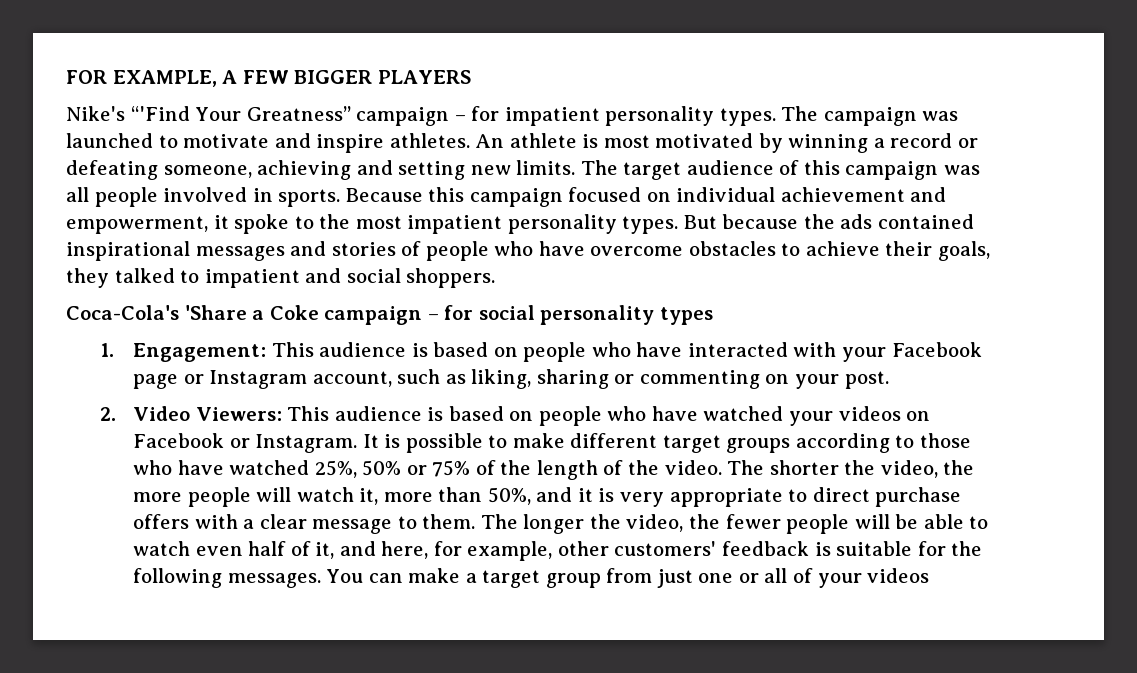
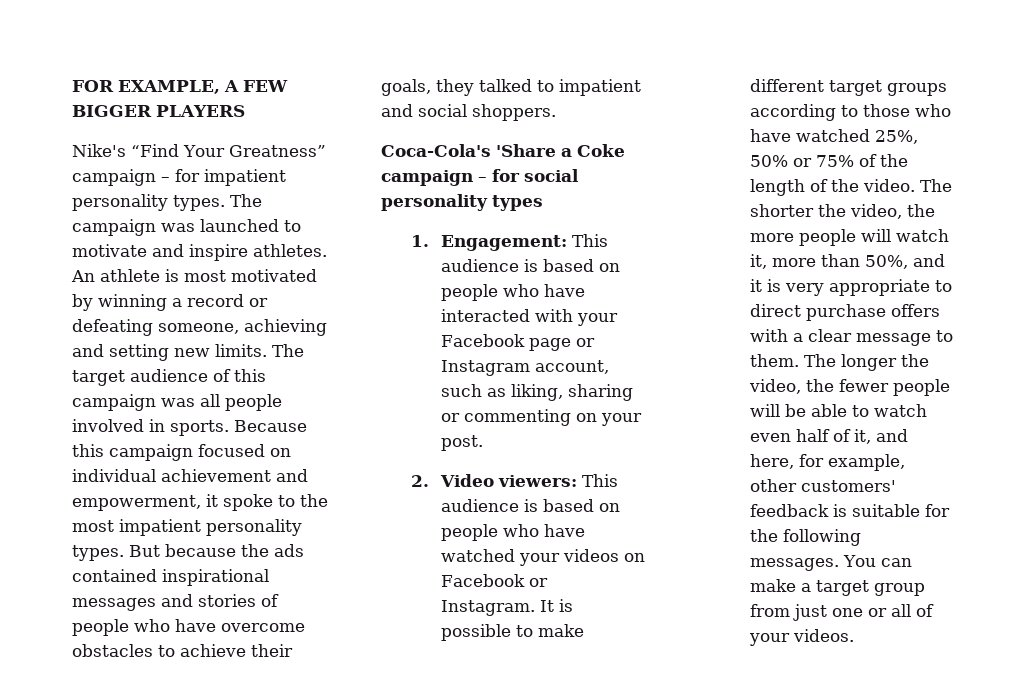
[130,106,190,121] “'Find -> [131,144,179,157] “Find
[195,407,282,421] Viewers: -> [498,475,578,487] viewers:
[867,568,930,583] videos -> [793,629,855,642] videos.

